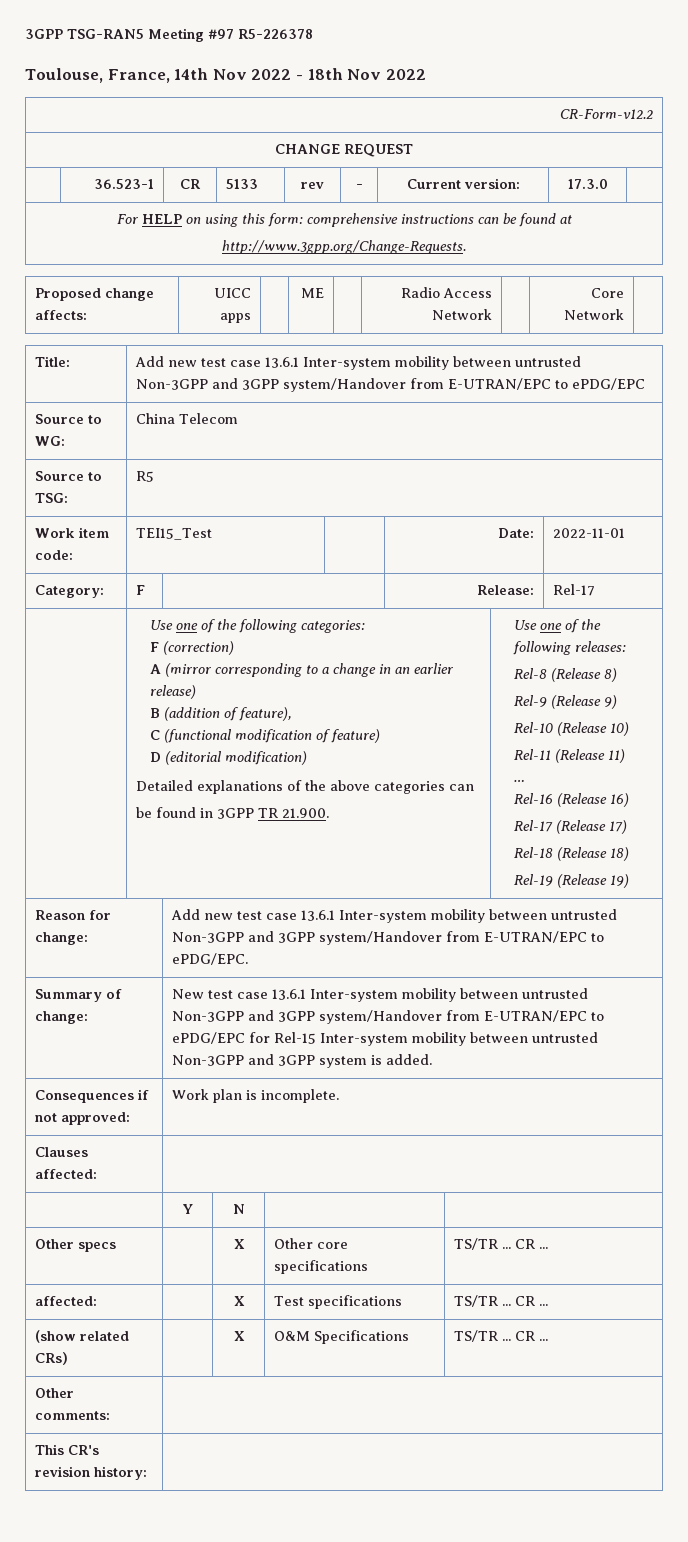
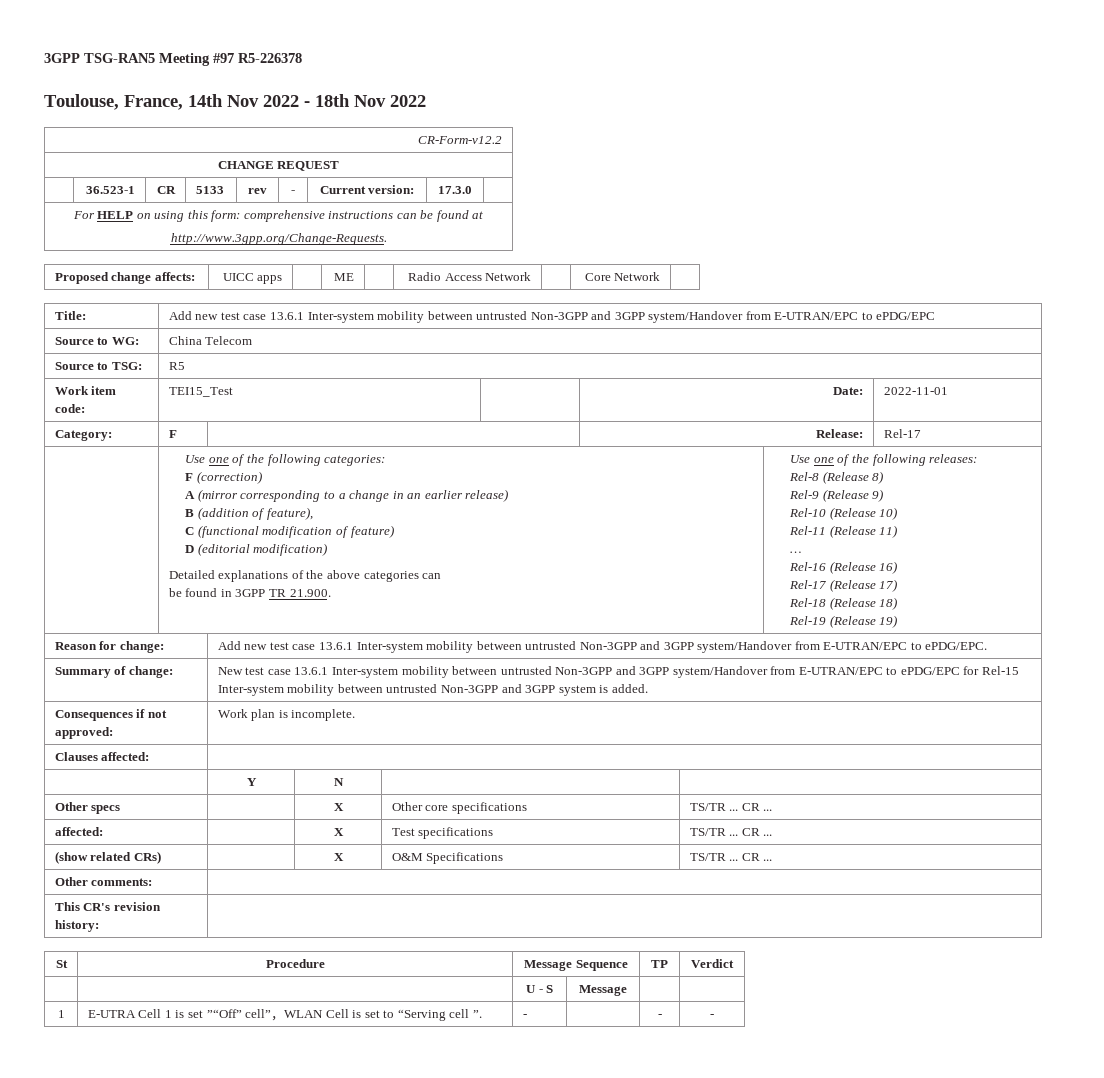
(148, 1473) none -> [55,960,68,968] [265,959,325,968] [524,960,628,971] [651,960,668,968] [691,959,734,968] [525,985,554,993] [579,985,627,996] [57,1010,65,1018] [87,1009,482,1021] [522,1014,527,1018] [657,1014,662,1018] [710,1014,714,1018] // St | Procedure | Message Sequence | TP | Verdict // | | U - S | Message | | // 1 | E-UTRA Cell 1 is set ”“Off” cell”，WLAN Cell is set to “Serving cell ”. | - | | - | -

